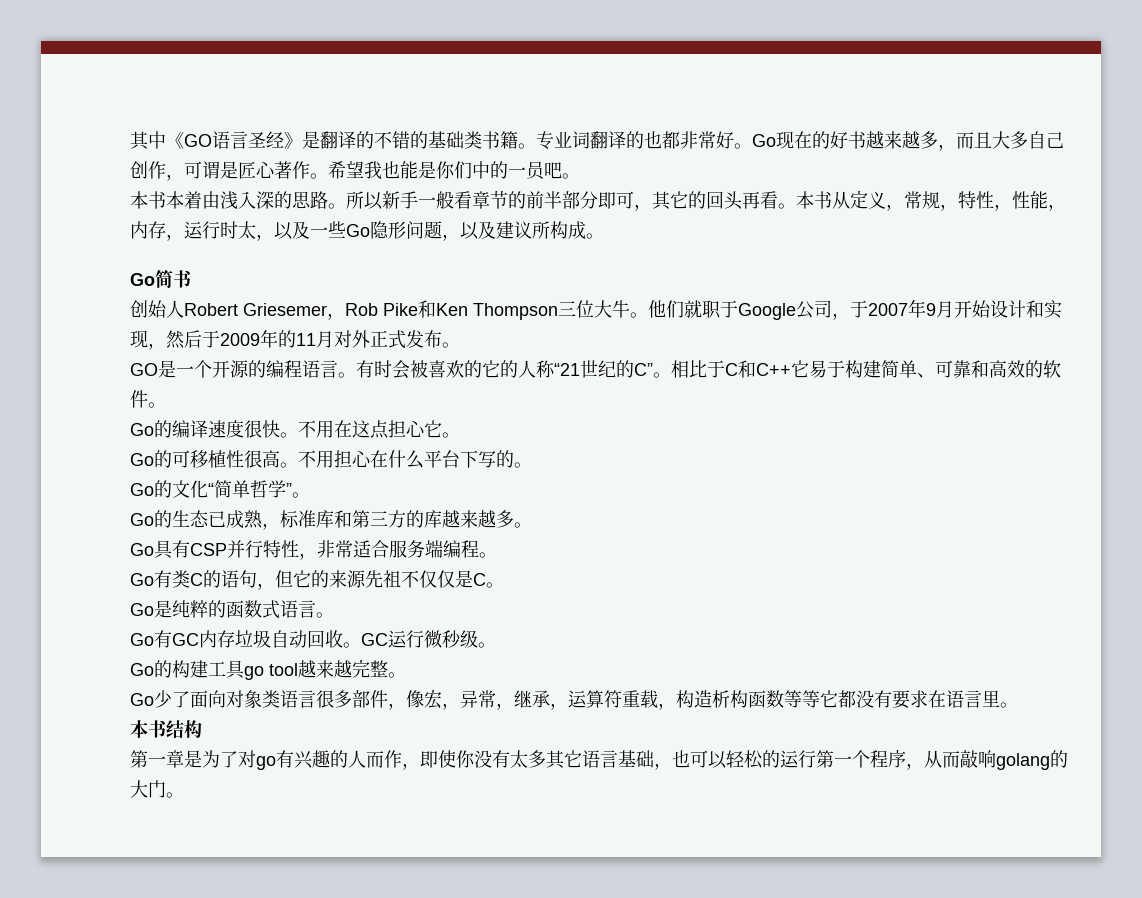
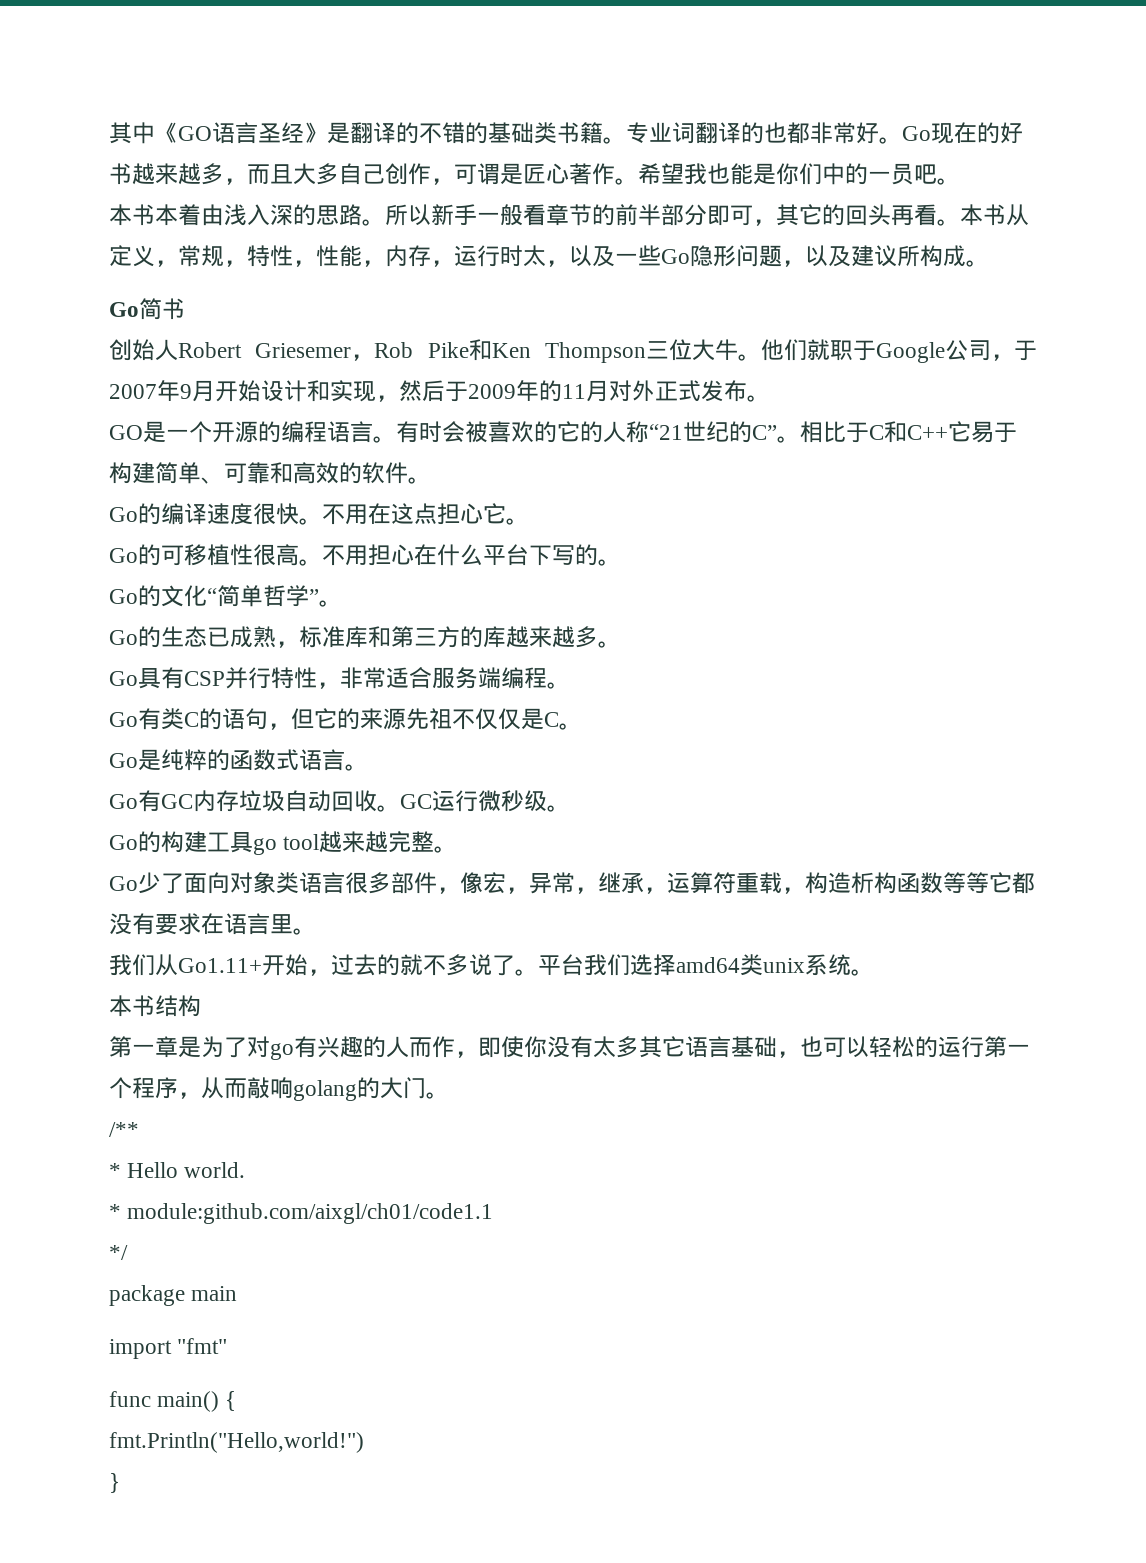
(1018, 705) none -> [109,954,874,976] // 我们从Go1.11+开始，过去的就不多说了。平台我们选择amd64类unix系统。
(184, 795) none -> [109,1122,139,1137] [109,1162,246,1178] [109,1203,494,1224] [109,1245,128,1260] [109,1285,238,1306] [109,1338,228,1359] [109,1391,237,1412] [109,1432,364,1453] [109,1473,120,1493] // /** // * Hello world. // * module:github.com/aixgl/ch01/code1.1 // */ // package main // import "fmt" // func main() { // fmt.Println("Hello,world!") // }

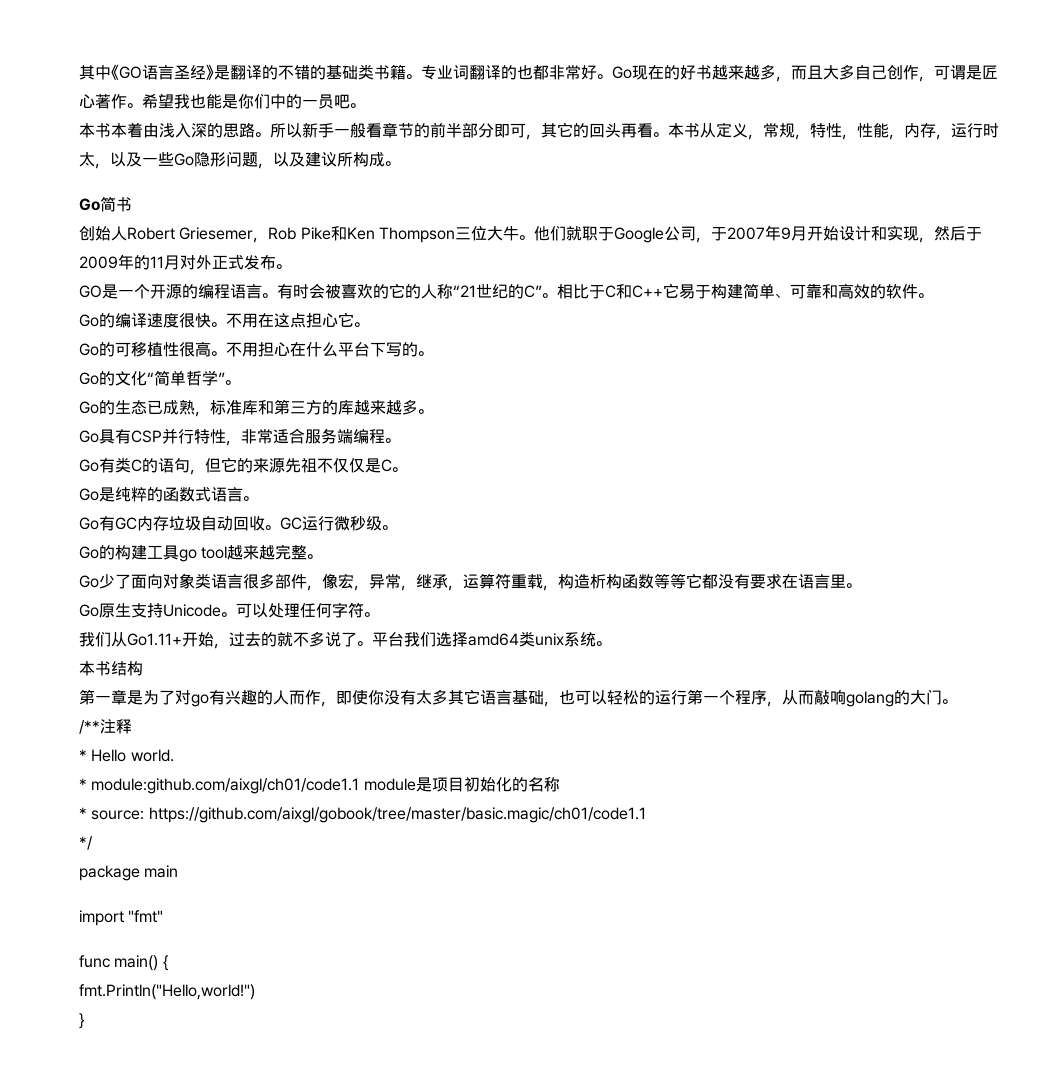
(316, 931) none -> [79,602,379,618] // Go原生支持Unicode。可以处理任何字符。
(139, 1129) none -> [100,719,132,734] 注释
(494, 1213) none -> [363,777,560,792] [79,807,646,823] module是项目初始化的名称 // * source: https://github.com/aixgl/gobook/tree/master/basic.magic/ch01/code1.1

